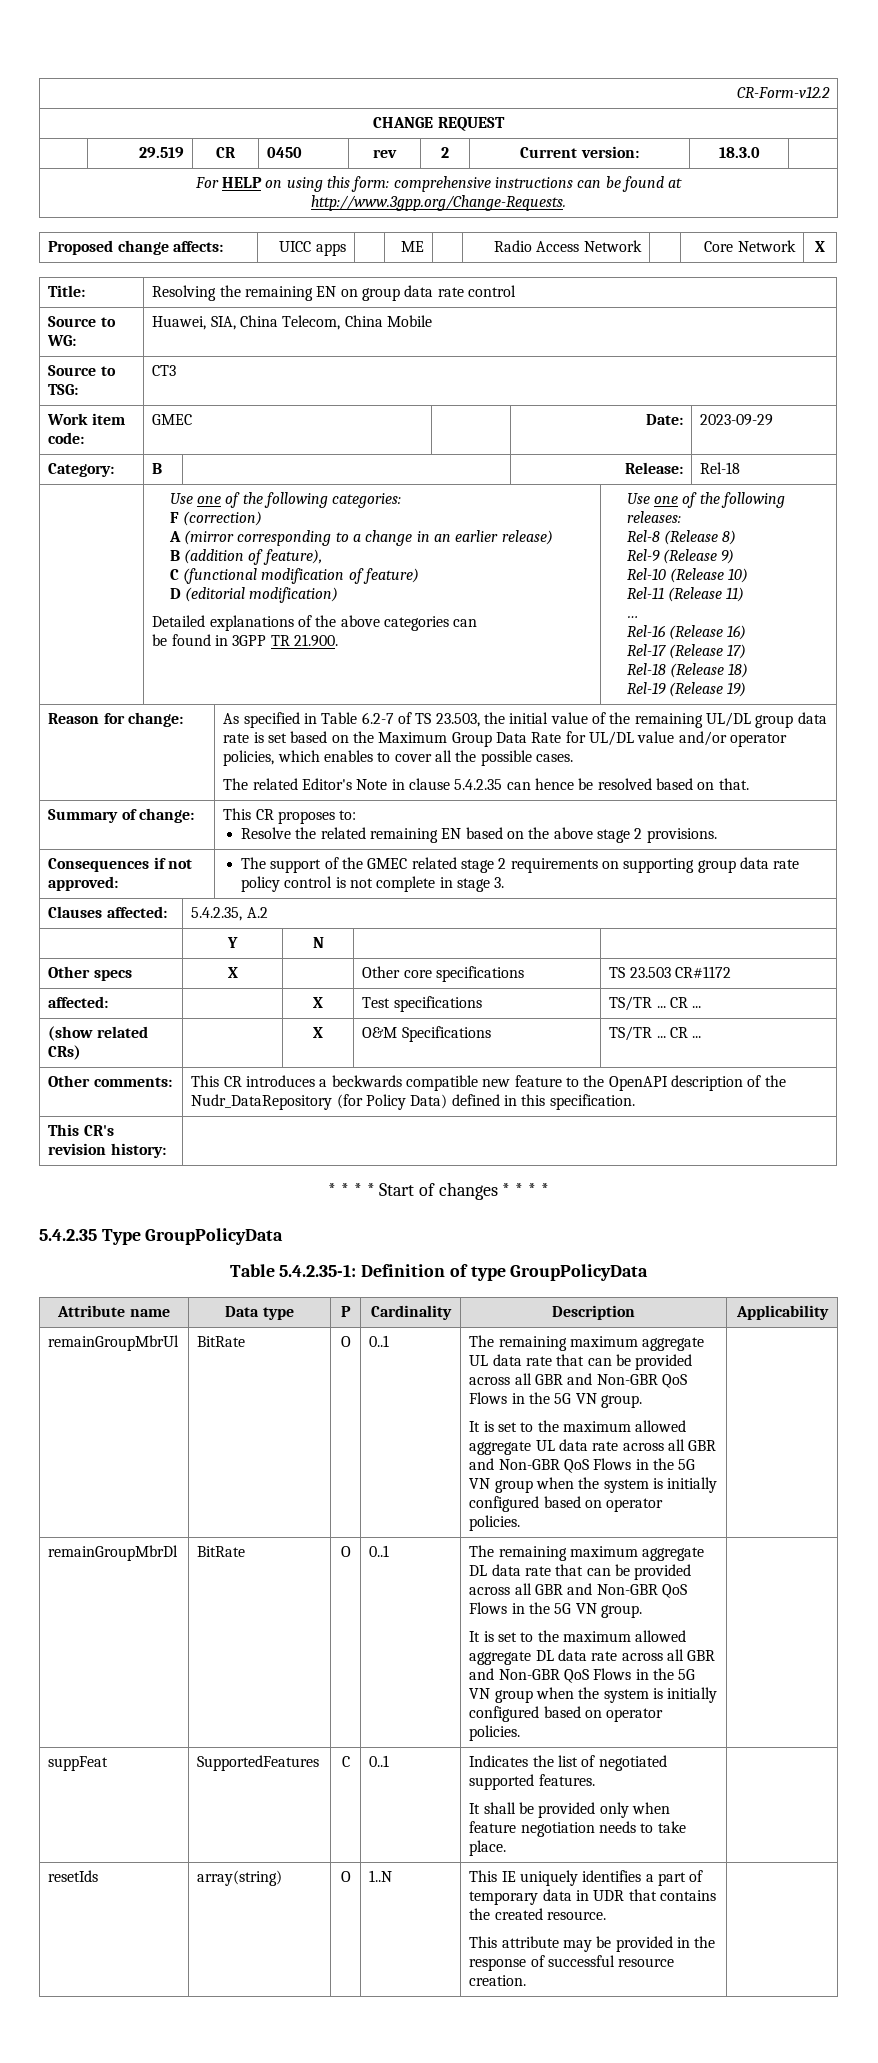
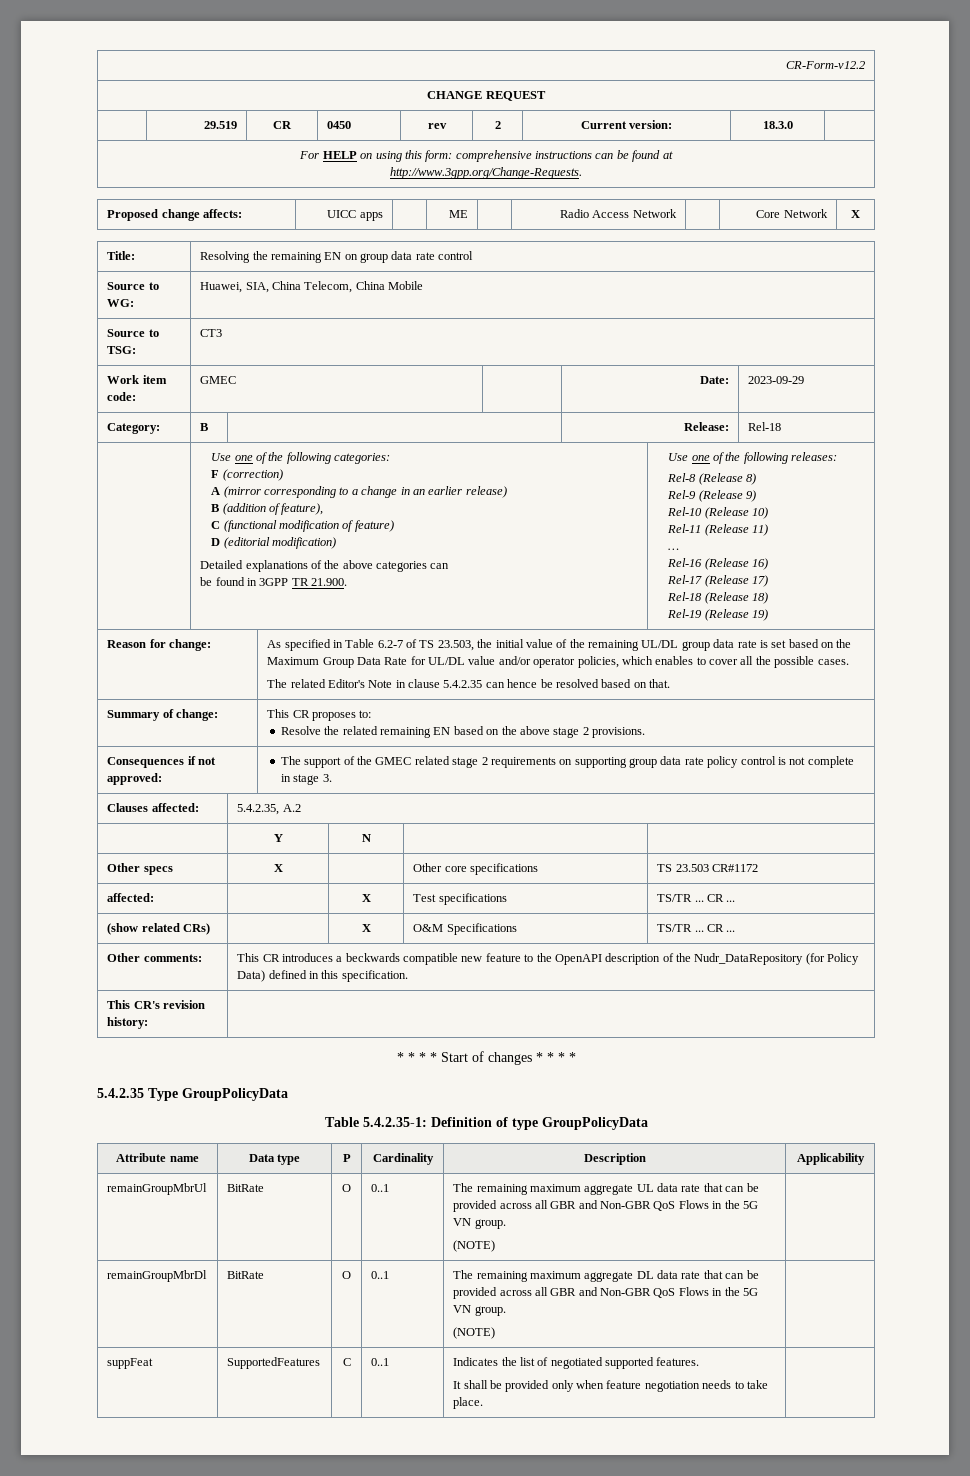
[469,1420,687,1432] [469,1439,717,1455] [469,1458,696,1473] [469,1477,718,1493] [469,1496,664,1512] [469,1515,521,1531] It is set to the maximum allowed aggregate UL data rate across all GBR and Non-GBR QoS Flows in the 5G VN group when the system is initially configured based on operator policies. -> [453,1240,496,1252] (NOTE)
[469,1630,687,1642] [469,1649,716,1665] [469,1668,696,1683] [469,1687,718,1703] [469,1706,664,1722] [469,1725,521,1741] It is set to the maximum allowed aggregate DL data rate across all GBR and Non-GBR QoS Flows in the 5G VN group when the system is initially configured based on operator policies. -> [453,1327,496,1339] (NOTE)
[48,1870,99,1882] [197,1870,283,1886] [340,1871,351,1882] [369,1870,393,1882] [469,1870,704,1886] [469,1889,717,1905] [469,1908,607,1920] [469,1936,716,1952] [469,1955,675,1971] [469,1975,527,1986] // resetIds | array(string) | O | 1..N | This IE uniquely identifies a part of temporary data in UDR that contains the created resource. // This attribute may be provided in the response of successful resource creation. | -> (484, 1403) none

